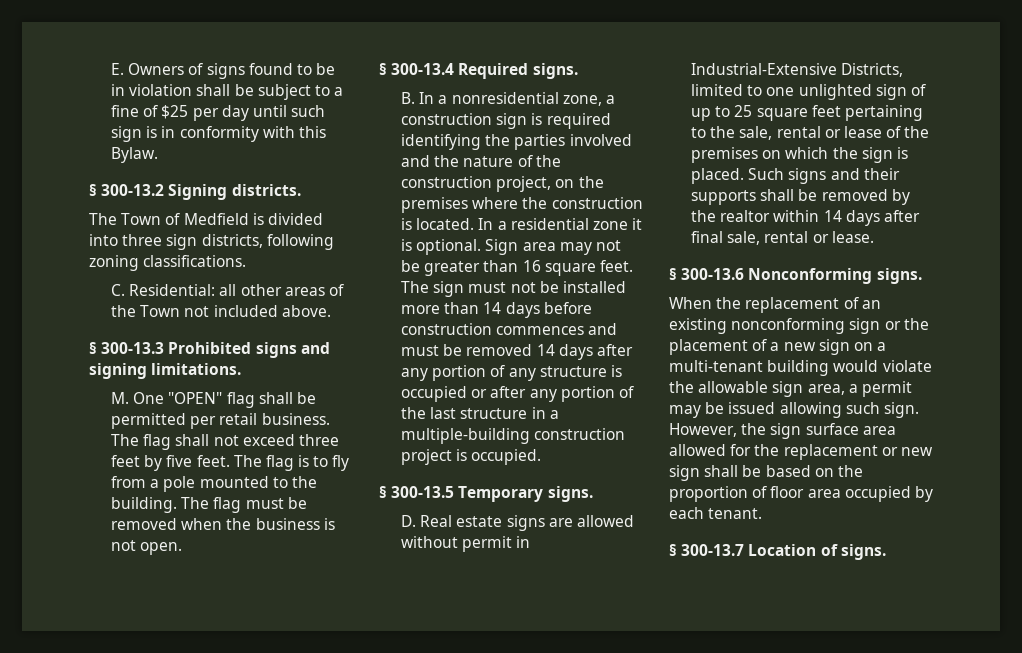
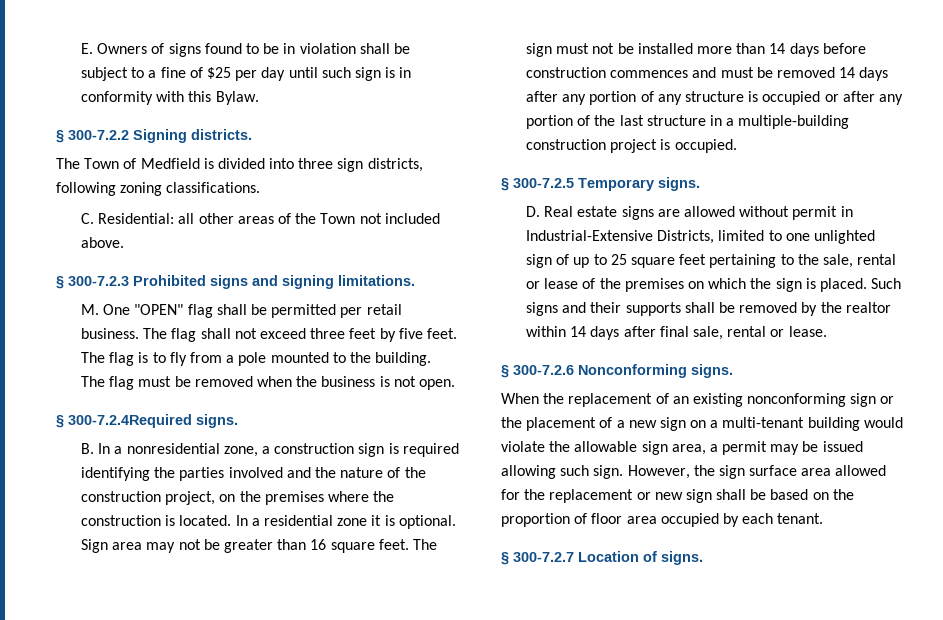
[101,184,165,196] 300-13.2 -> [68,130,129,140] 300-7.2.2
[101,342,165,354] 300-13.3 -> [68,276,129,286] 300-7.2.3
[391,63,529,79] 300-13.4 Required -> [68,414,192,428] 300-7.2.4Required
[391,486,455,498] 300-13.5 -> [513,178,574,188] 300-7.2.5
[681,268,745,280] 300-13.6 -> [513,365,574,375] 300-7.2.6
[681,544,745,556] 300-13.7 -> [513,552,574,562] 300-7.2.7

